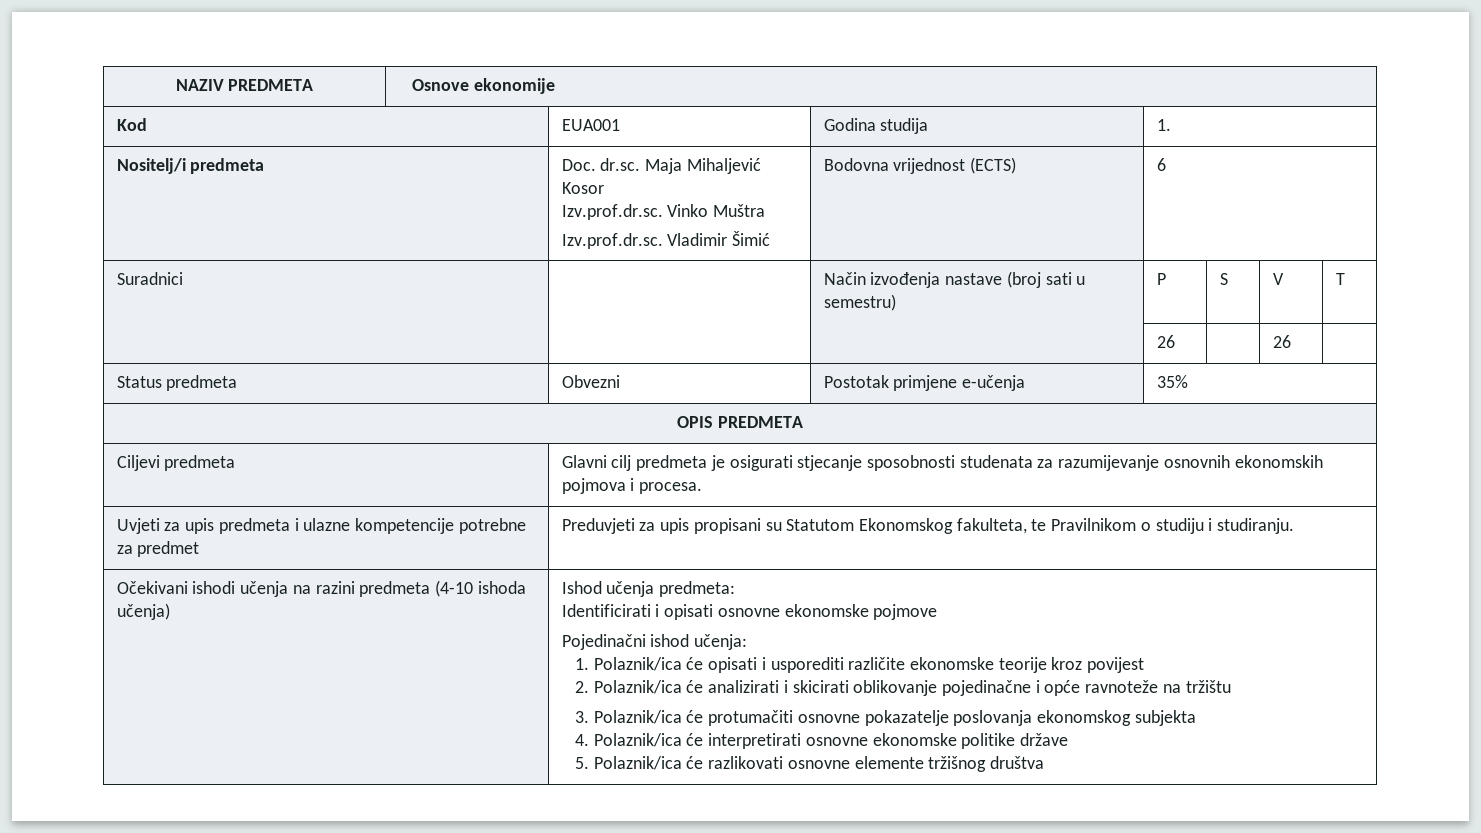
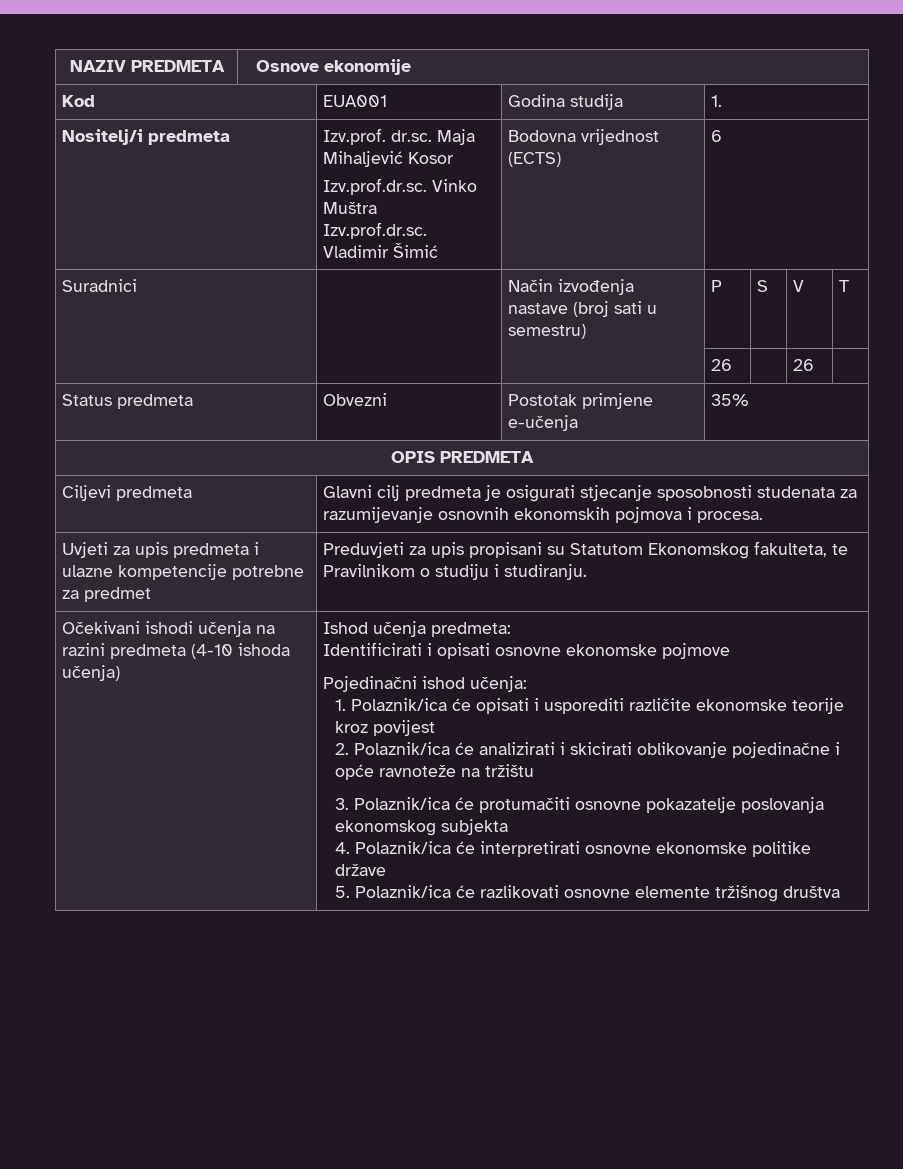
[561,159,596,171] Doc. -> [323,128,387,145] Izv.prof.

